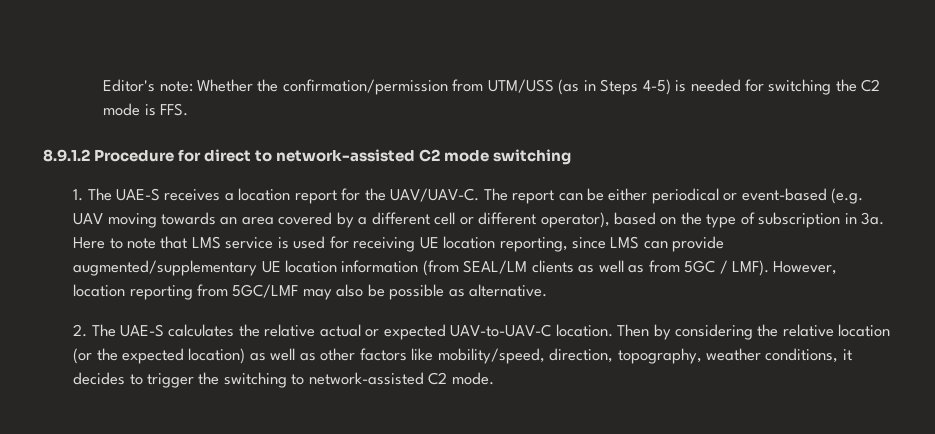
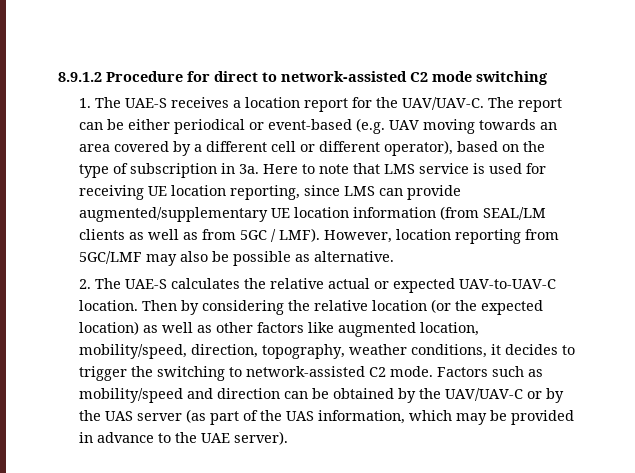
[103,79,881,95] [103,103,188,116] Editor's note: Whether the confirmation/permission from UTM/USS (as in Steps 4-5) is needed for switching the C2 mode is FFS. // -> (58, 77) none
(434, 354) none -> [337,322,479,337] augmented location,
(494, 378) none -> [436,366,543,377] [78,388,564,403] [78,409,574,425] [78,431,288,445] Factors such as mobility/speed and direction can be obtained by the UAV/UAV-C or by the UAS server (as part of the UAS information, which may be provided in advance to the UAE server).

